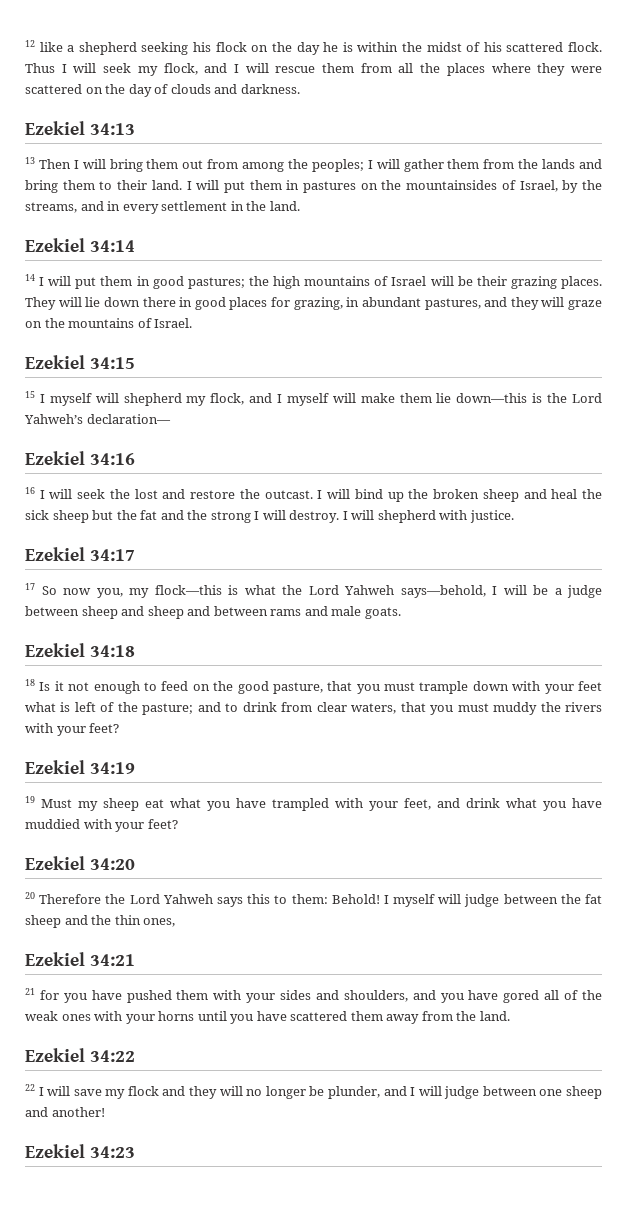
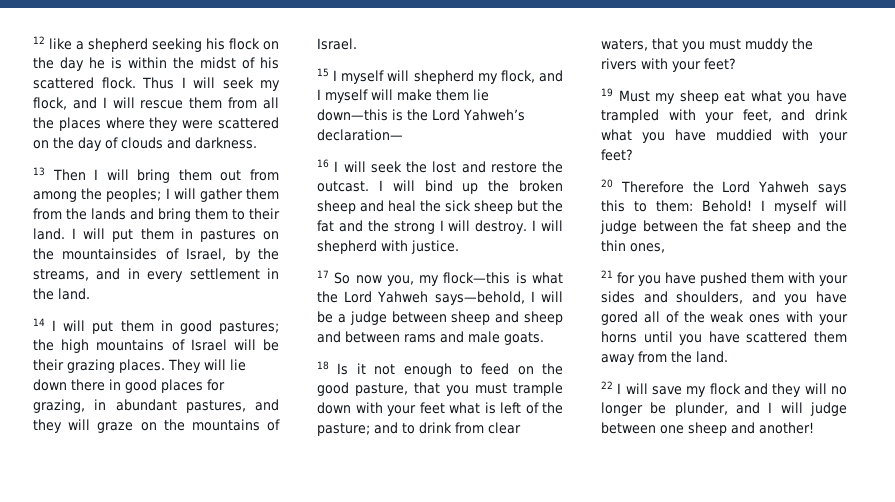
[25,121,136,135] // Ezekiel 34:13 -> (257, 143) none
[25,238,136,252] // Ezekiel 34:14 -> (90, 294) none
[25,355,136,369] // Ezekiel 34:15 -> (357, 44) none
[25,451,136,465] // Ezekiel 34:16 -> (403, 135) none
[25,547,136,561] // Ezekiel 34:17 -> (459, 247) none
[25,643,136,657] // Ezekiel 34:18 -> (544, 338) none
[25,760,136,774] // Ezekiel 34:19 -> (736, 64) none
[25,856,136,870] // Ezekiel 34:20 -> (633, 155) none
[25,952,136,966] // Ezekiel 34:21 -> (665, 248) none
[25,1048,136,1062] // Ezekiel 34:22 -> (728, 357) none
[25,1144,136,1158] // Ezekiel 34:23 -> (814, 428) none

